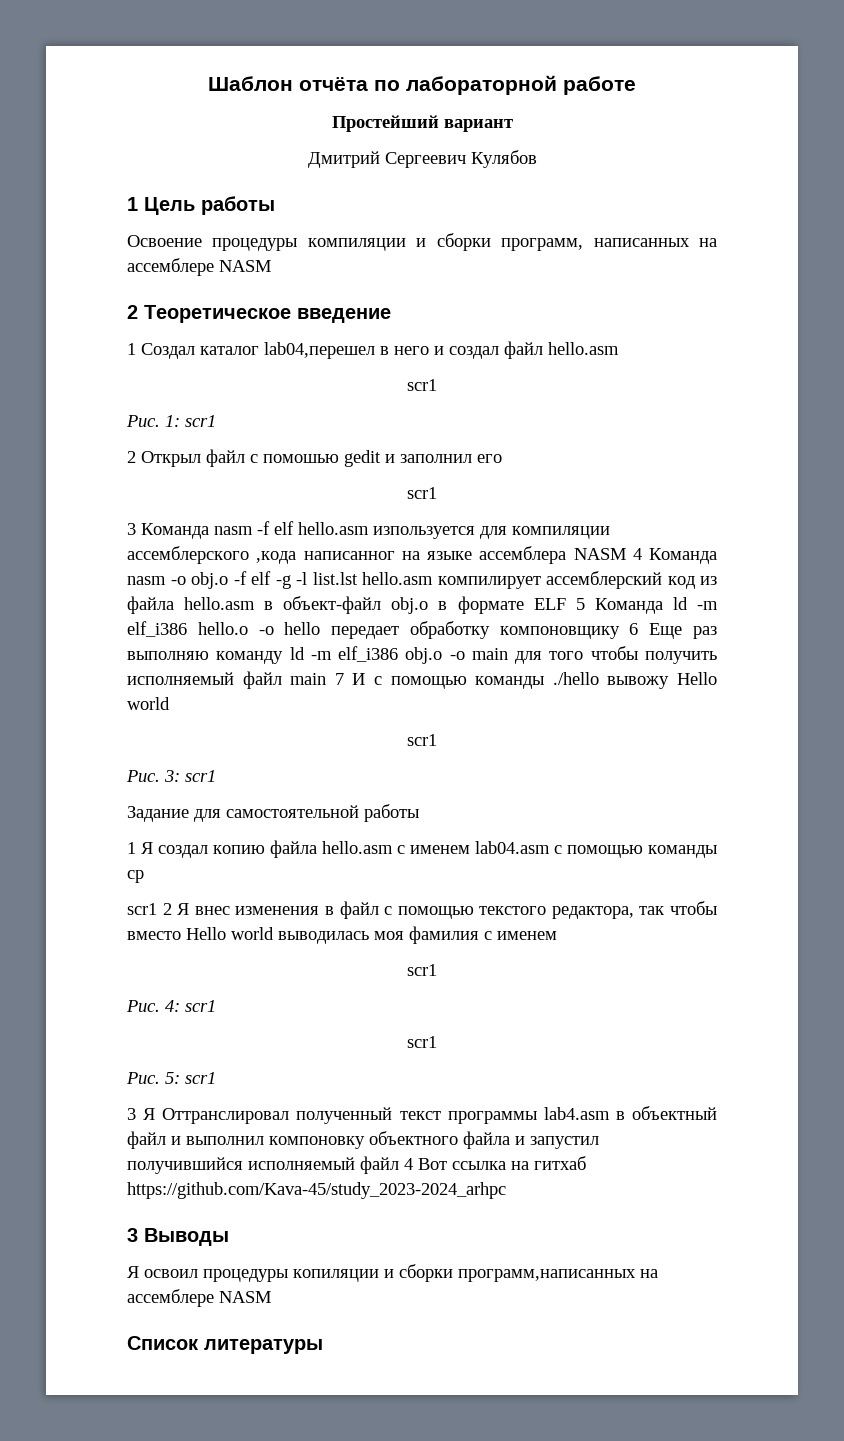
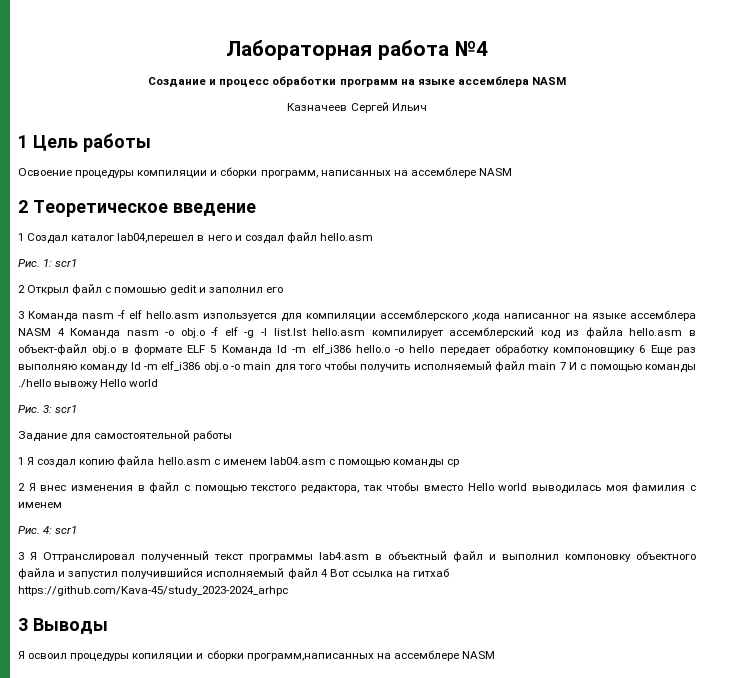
[208,75,636,95] [331,115,513,132] [307,150,537,168] Шаблон отчёта по лабораторной работе // Простейший вариант // Дмитрий Сергеевич Кулябов -> [226,40,488,60] [148,76,566,87] [287,102,427,113] Лабораторная работа №4 // Cоздание и процесс обработки программ на языке ассемблера NASM // Казначеев Сергей Ильич
[407,379,437,391] // scr1 -> (373, 237) none
[407,487,437,499] // scr1 -> (283, 290) none
[407,734,437,746] // scr1 -> (159, 383) none
[127,903,157,915] scr1 -> (460, 463) none
[407,964,437,976] // scr1 -> (62, 505) none
[407,1036,437,1048] [126,1072,216,1084] // scr1 // Рис. 5: scr1 -> (78, 530) none
[127,1336,323,1354] // Список литературы -> (495, 655) none

